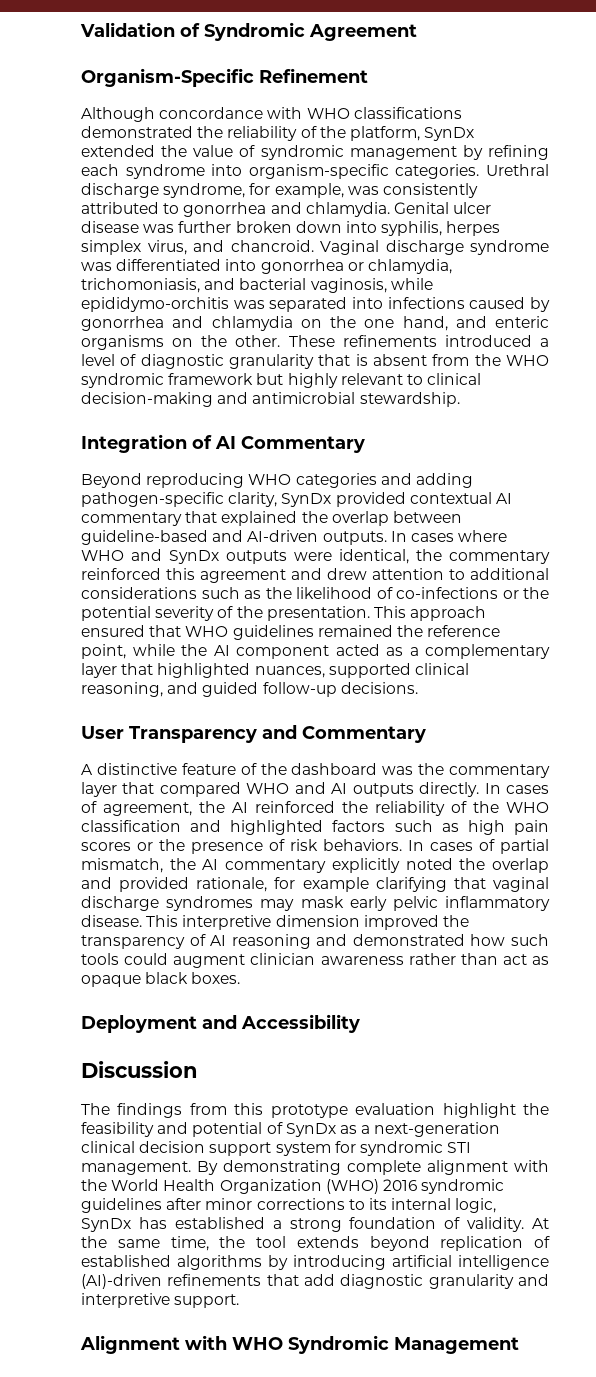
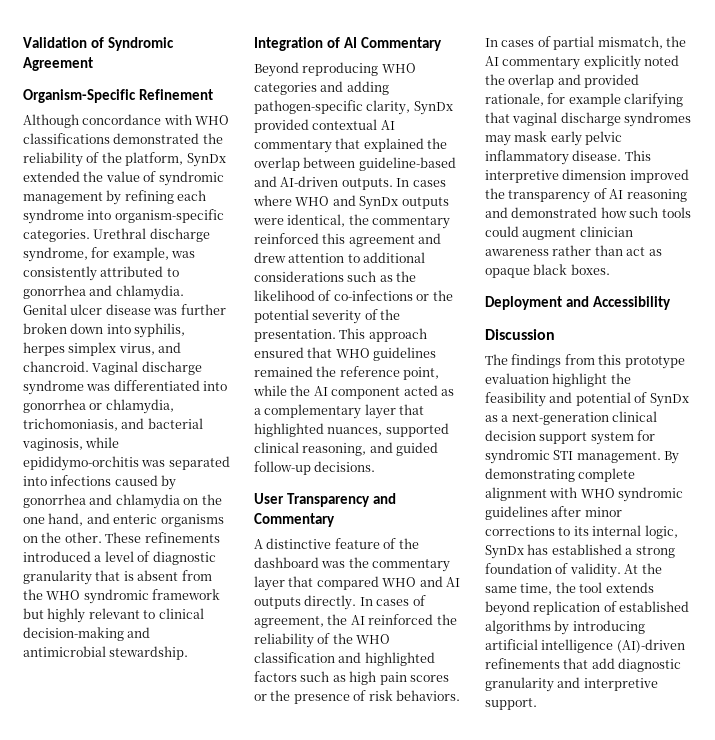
[81,1179,417,1194] the World Health Organization (WHO) 2016 -> [580,488,615,498] WHO
[80,1335,519,1354] // Alignment with WHO Syndromic Management -> (537, 704) none

